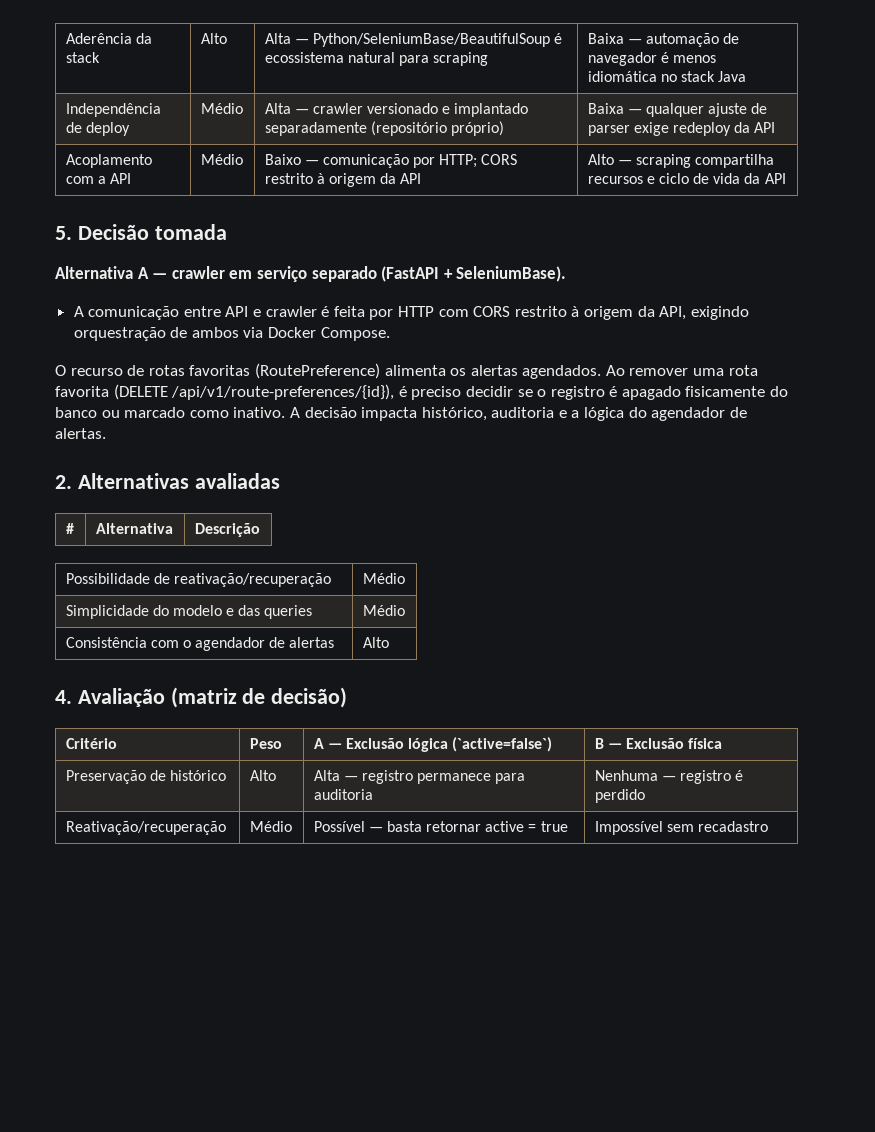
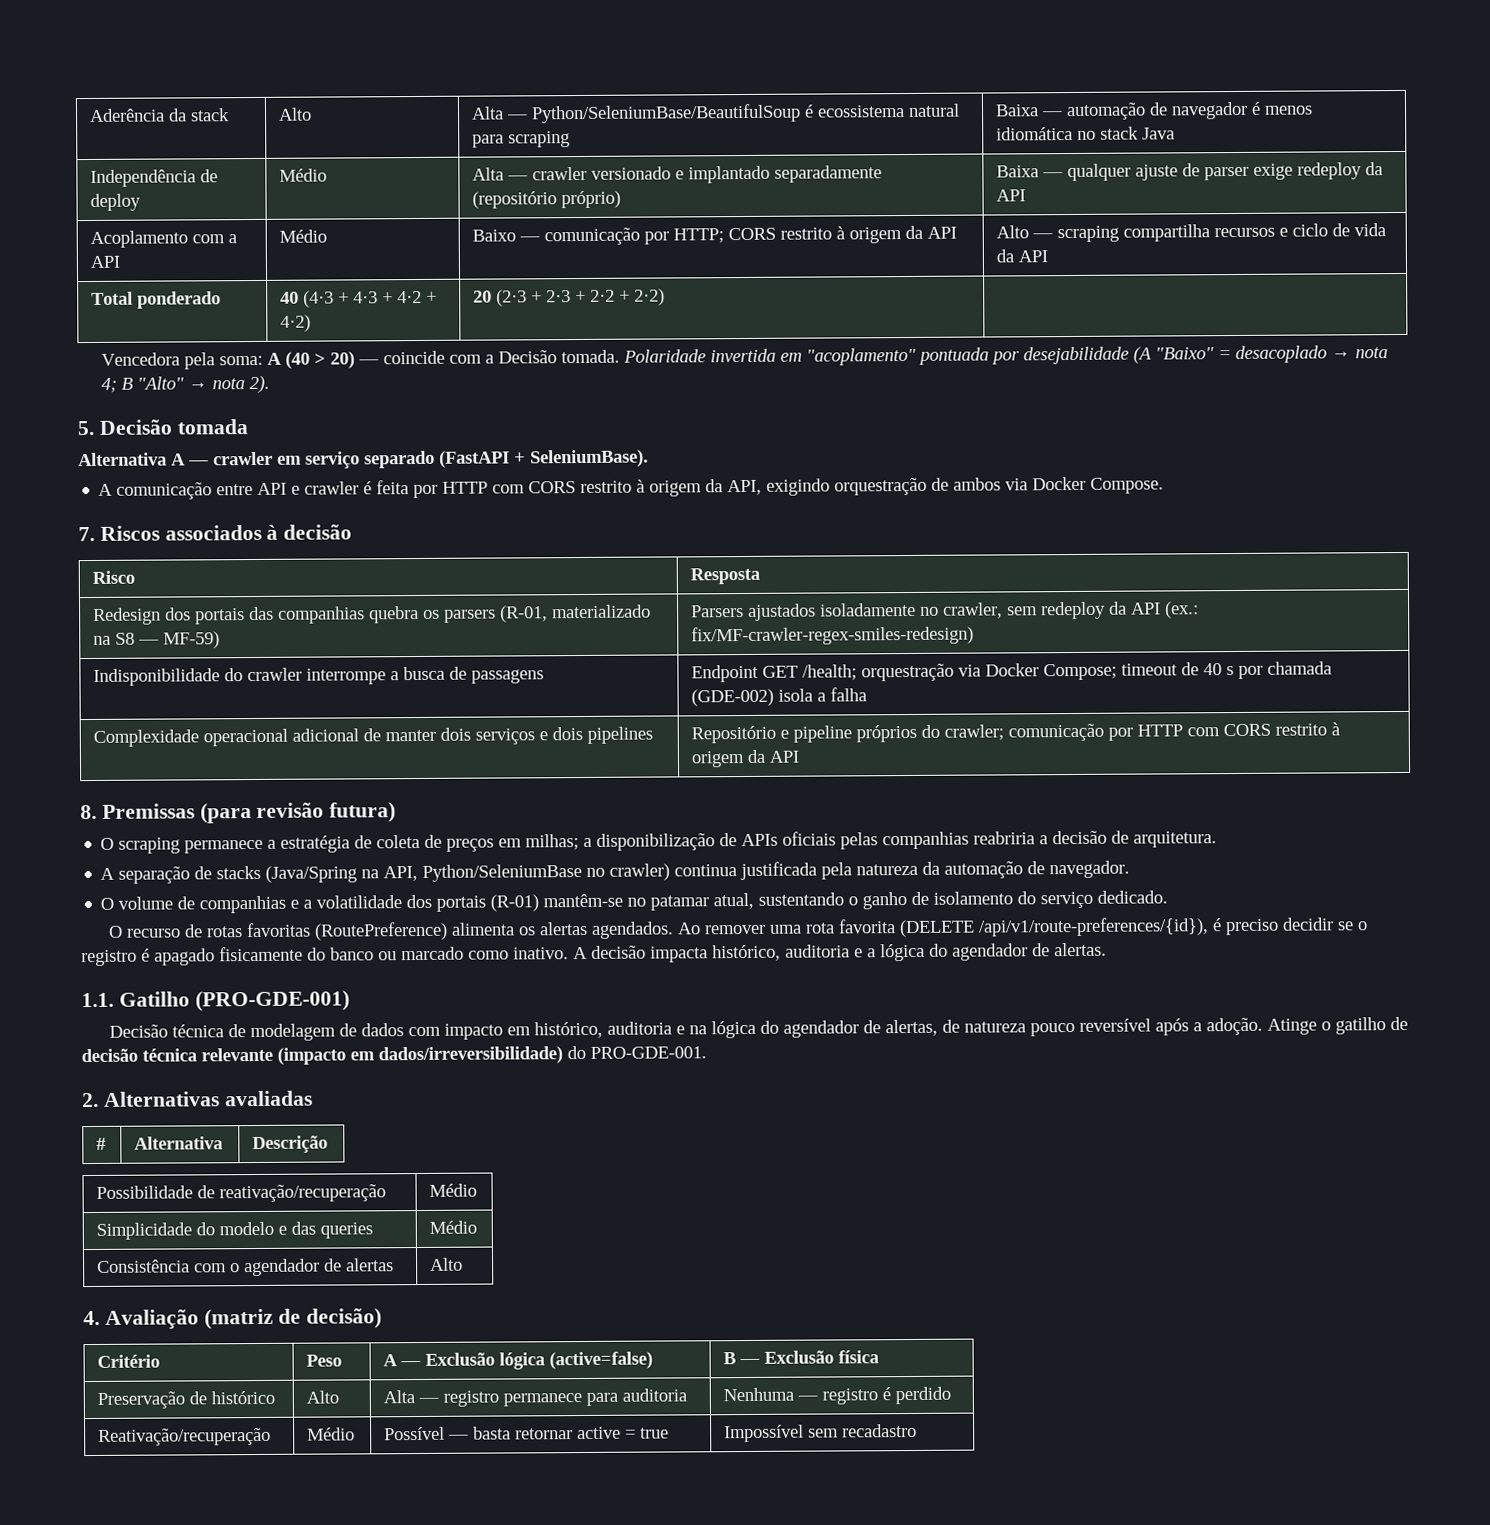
(786, 178) none -> [91,291,222,309] [280,290,438,308] [280,314,312,332] [473,288,666,307] [101,345,1389,370] [101,375,271,394] // Total ponderado | 40 (4·3 + 4·3 + 4·2 + 4·2) | 20 (2·3 + 2·3 + 2·2 + 2·2) | // Vencedora pela soma: A (40 > 20) — coincide com a Decisão tomada. Polaridade invertida em "acoplamento" pontuada por desejabilidade (A "Baixo" = desacoplado → nota 4; B "Alto" → nota 2).
(390, 334) none -> [78,524,353,542] [92,570,136,584] [690,567,761,585] [93,604,652,625] [93,631,221,649] [691,601,1200,621] [691,625,975,646] [93,666,545,686] [691,661,1333,683] [691,687,868,707] [93,726,654,747] [691,722,1341,744] [691,749,801,768] [80,802,397,824] [100,830,1218,854] [100,860,1131,884] [100,890,1169,914] // 7. Riscos associados à decisão // Risco | Resposta // Redesign dos portais das companhias quebra os parsers (R-01, materializado na S8 — MF-59) | Parsers ajustados isoladamente no crawler, sem redeploy da API (ex.: fix/MF-crawler-regex-smiles-redesign) // Indisponibilidade do crawler interrompe a busca de passagens | Endpoint GET /health; orquestração via Docker Compose; timeout de 40 s por chamada (GDE-002) isola a falha // Complexidade operacional adicional de manter dois serviços e dois pipelines | Repositório e pipeline próprios do crawler; comunicação por HTTP com CORS restrito à origem da API // 8. Premissas (para revisão futura) // O scraping permanece a estratégia de coleta de preços em milhas; a disponibilização de APIs oficiais pelas companhias reabriria a decisão de arquitetura. // A separação de stacks (Java/Spring na API, Python/SeleniumBase no crawler) continua justificada pela natureza da automação de navegador. // O volume de companhias e a volatilidade dos portais (R-01) mantêm-se no patamar atual, sustentando o ganho de isolamento do serviço dedicado.
(106, 433) none -> [81,990,350,1012] [109,1016,1409,1042] [81,1045,707,1065] // 1.1. Gatilho (PRO-GDE-001) // Decisão técnica de modelagem de dados com impacto em histórico, auditoria e na lógica do agendador de alertas, de natureza pouco reversível após a adoção. Atinge o gatilho de decisão técnica relevante (impacto em dados/irreversibilidade) do PRO-GDE-001.
[452,737,553,752] (`active=false`) -> [549,1351,654,1370] (active=false)

